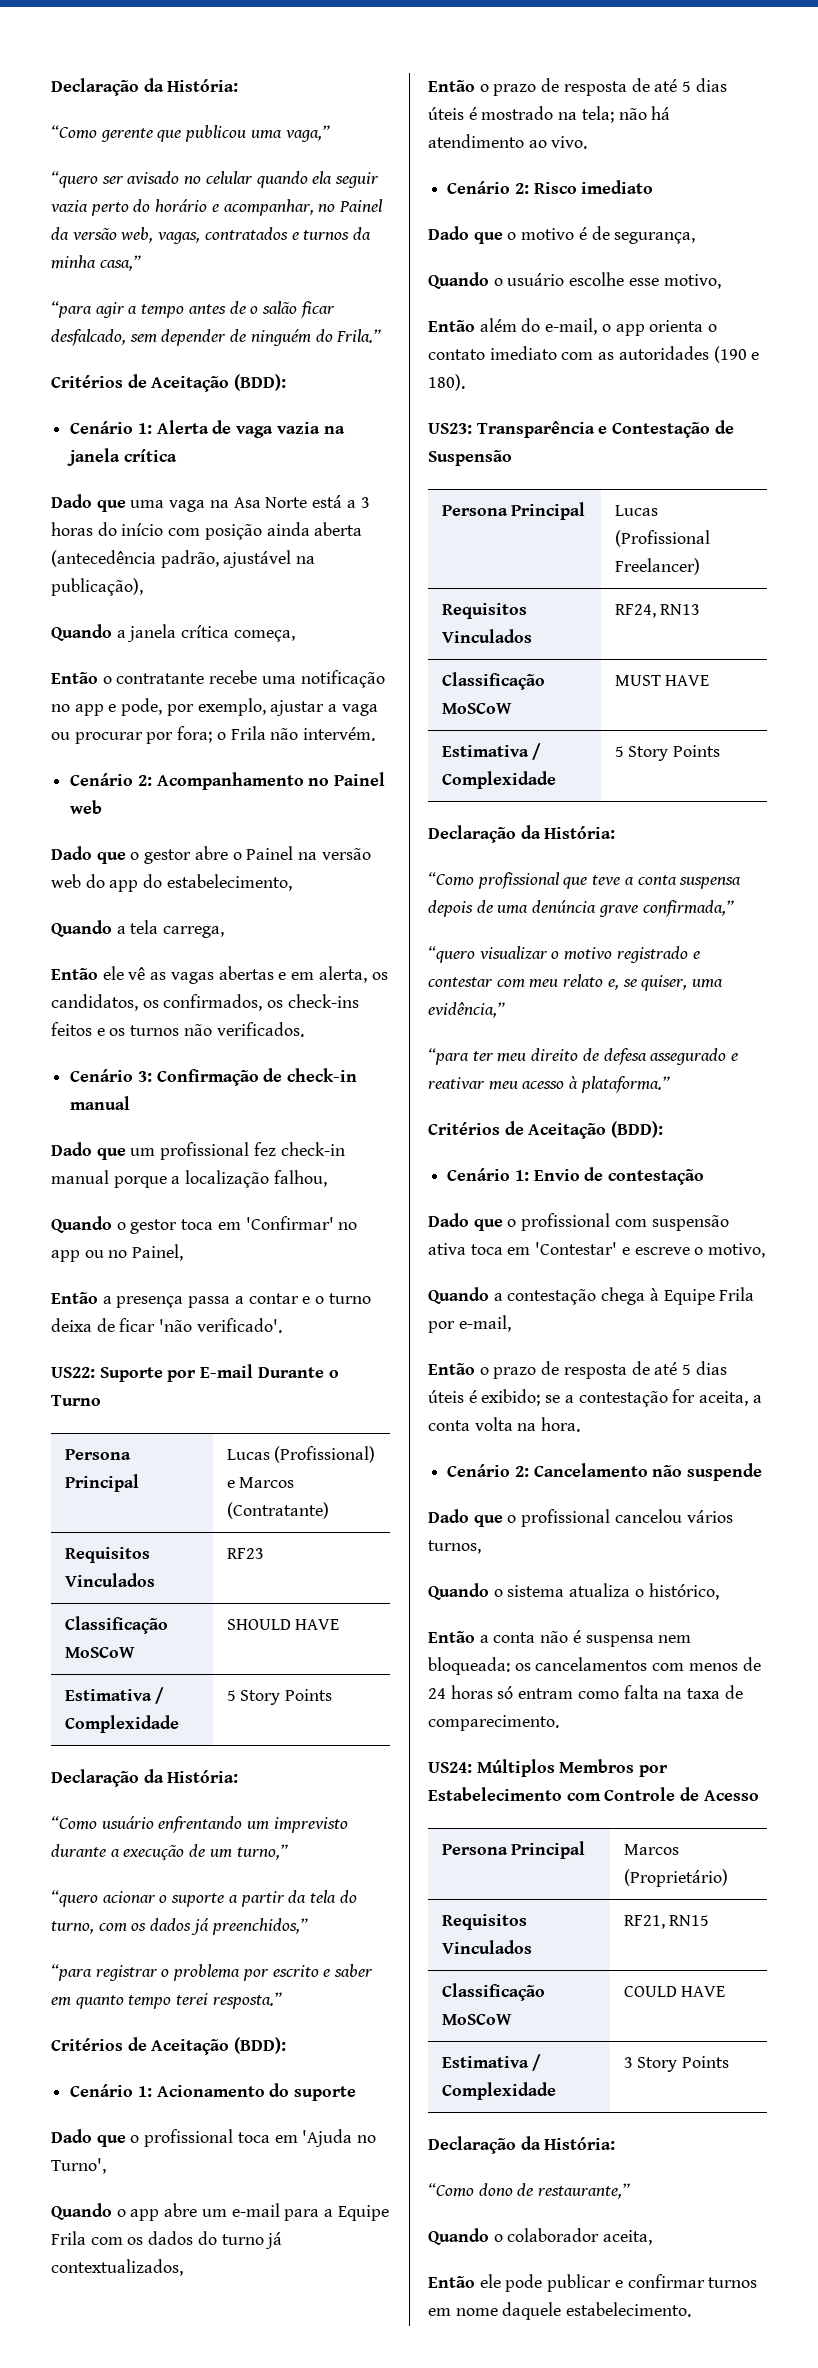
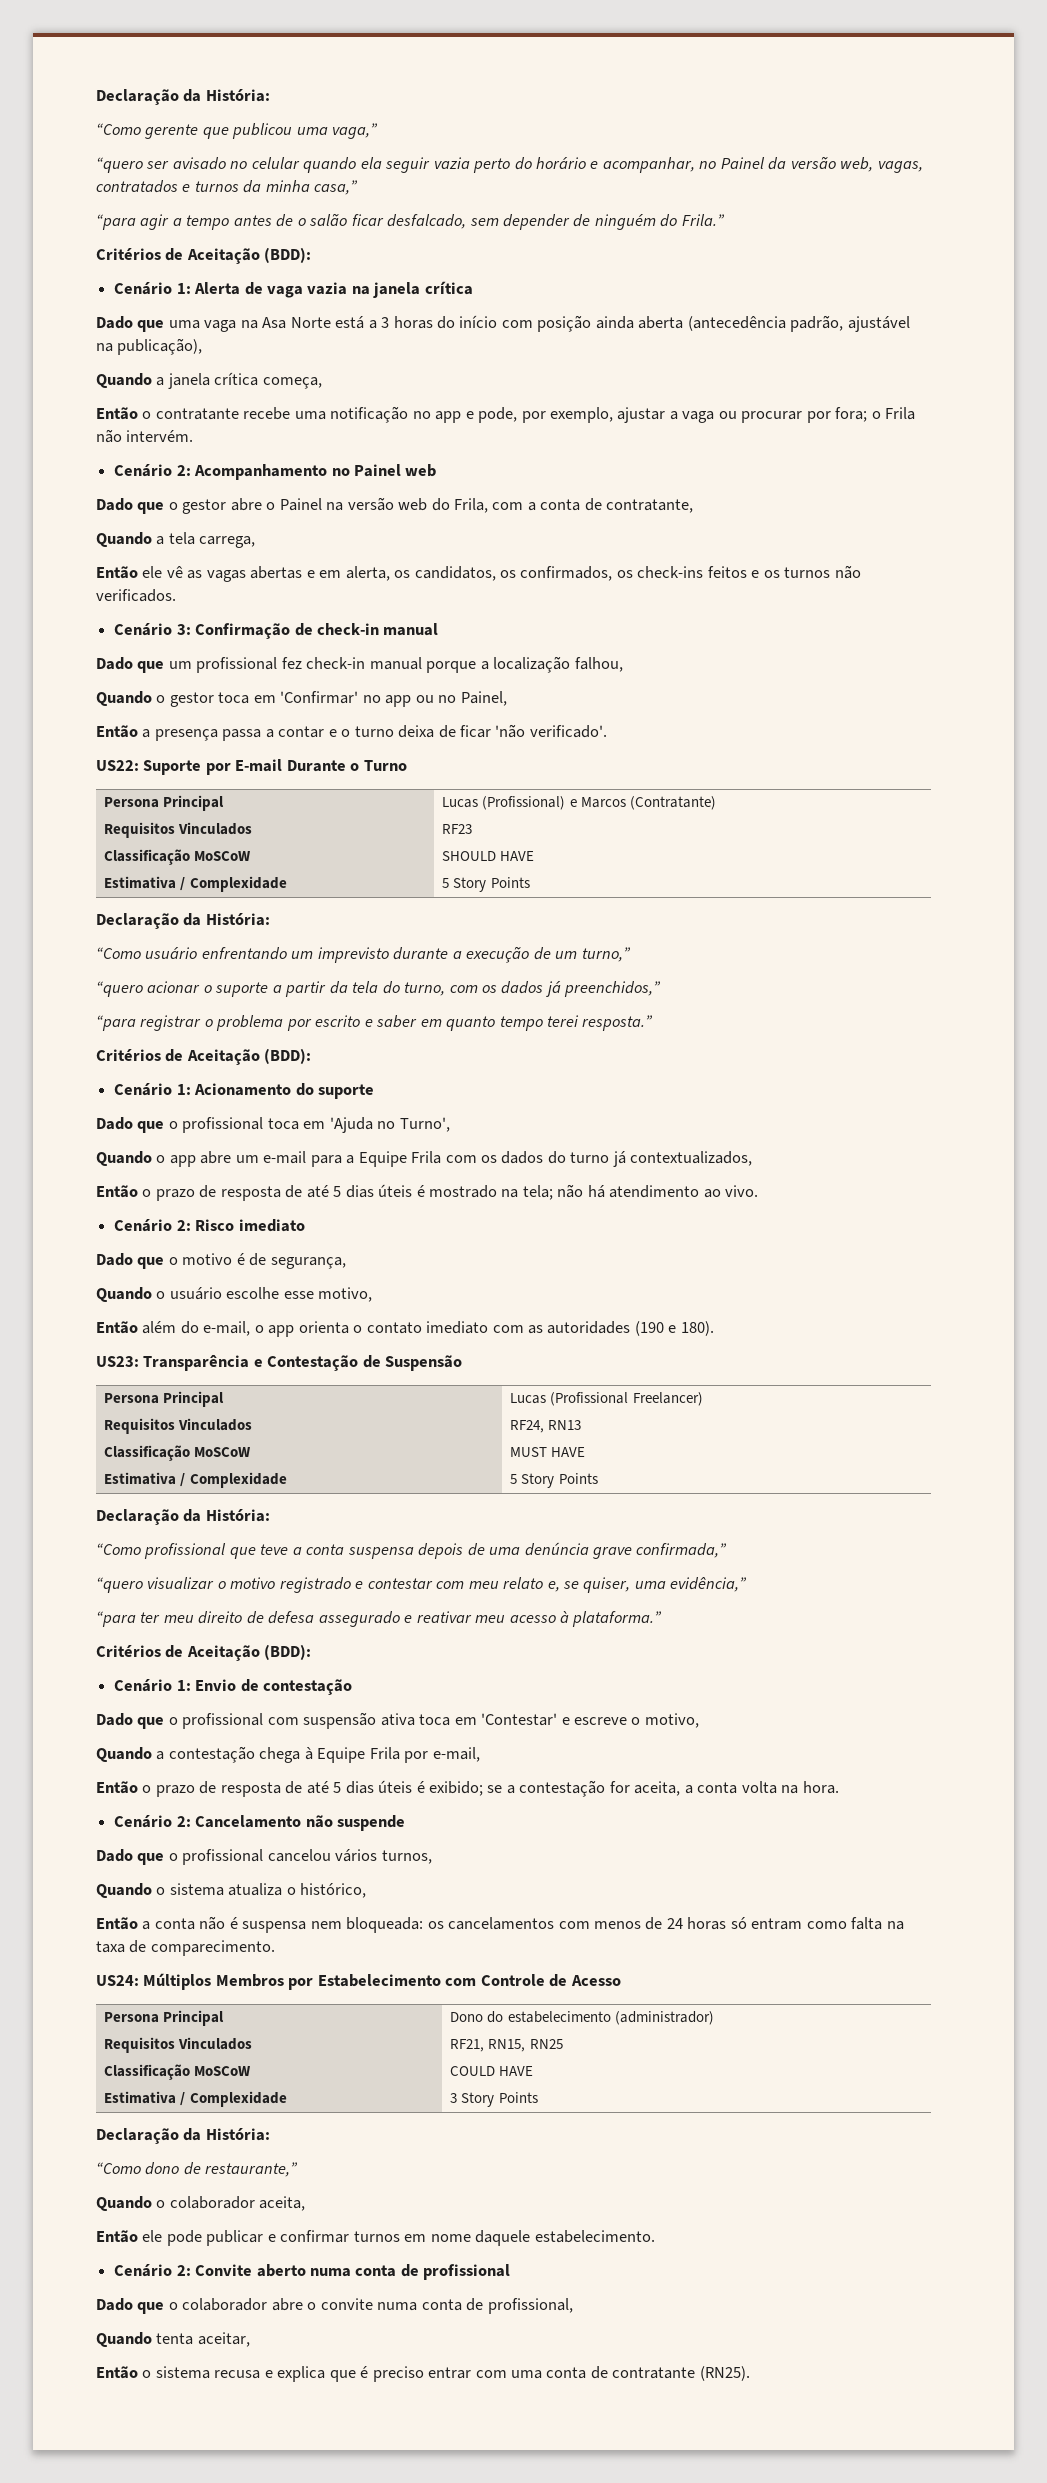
[109,874,292,892] app do estabelecimento, -> [454,498,694,513] Frila, com a conta de contratante,
[623,1844,679,1855] [623,1869,728,1887] Marcos (Proprietário) -> [450,2011,714,2025] Dono do estabelecimento (administrador)
[669,1915,710,1926] RN15 -> [488,2039,563,2052] RN15, RN25
(692, 2309) none -> [114,2264,511,2280] [96,2298,573,2314] [96,2332,250,2347] [96,2366,750,2382] // Cenário 2: Convite aberto numa conta de profissional // Dado que o colaborador abre o convite numa conta de profissional, // Quando tenta aceitar, // Então o sistema recusa e explica que é preciso entrar com uma conta de contratante (RN25).

